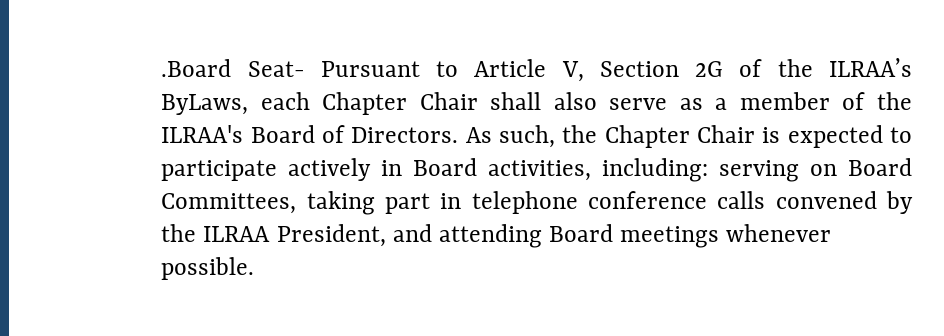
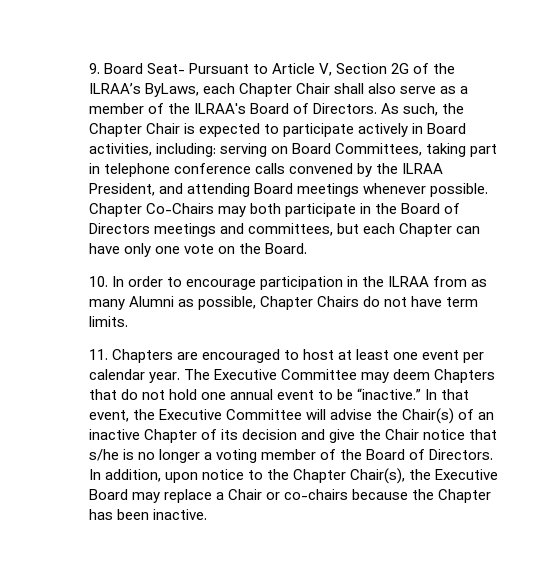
[161,59,232,77] .Board -> [88,63,143,74] 9. Board
(255, 268) none -> [88,203,461,217] [88,223,480,237] [88,243,307,257] [88,276,488,290] [88,296,479,310] [88,316,128,327] [88,349,485,363] [88,369,495,383] [88,388,470,400] [88,408,495,424] [88,429,498,443] [88,449,494,463] [88,468,499,484] [88,489,492,503] [88,509,207,520] Chapter Co-Chairs may both participate in the Board of Directors meetings and committees, but each Chapter can have only one vote on the Board. // 10. In order to encourage participation in the ILRAA from as many Alumni as possible, Chapter Chairs do not have term limits. // 11. Chapters are encouraged to host at least one event per calendar year. The Executive Committee may deem Chapters that do not hold one annual event to be “inactive.” In that event, the Executive Committee will advise the Chair(s) of an inactive Chapter of its decision and give the Chair notice that s/he is no longer a voting member of the Board of Directors. In addition, upon notice to the Chapter Chair(s), the Executive Board may replace a Chair or co-chairs because the Chapter has been inactive.

